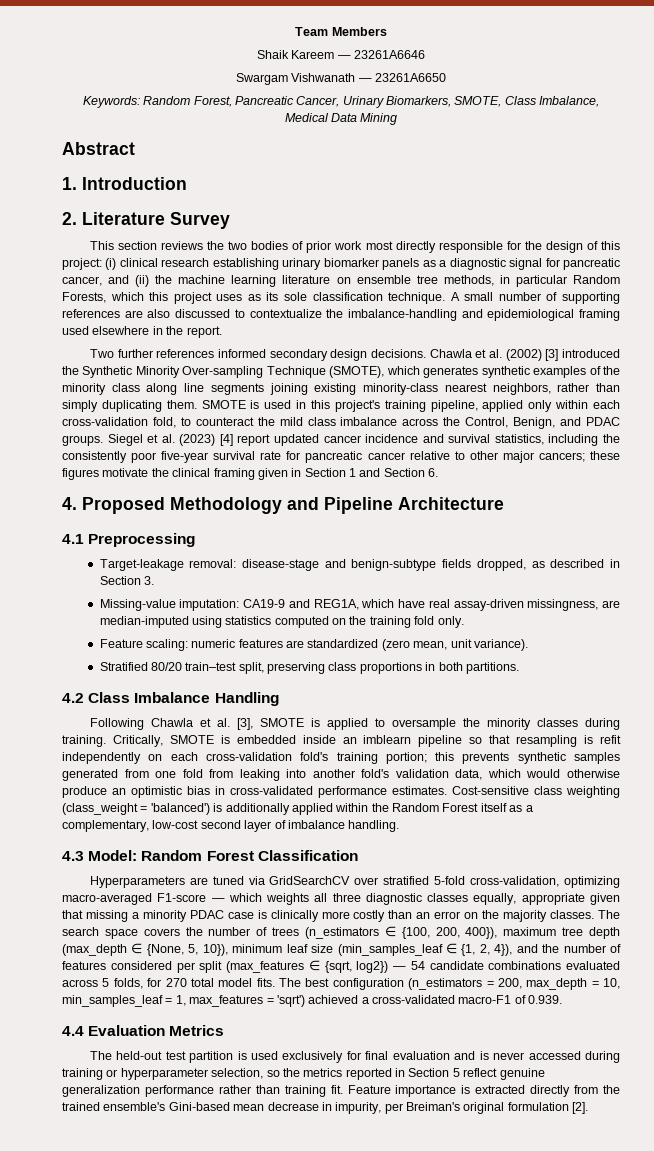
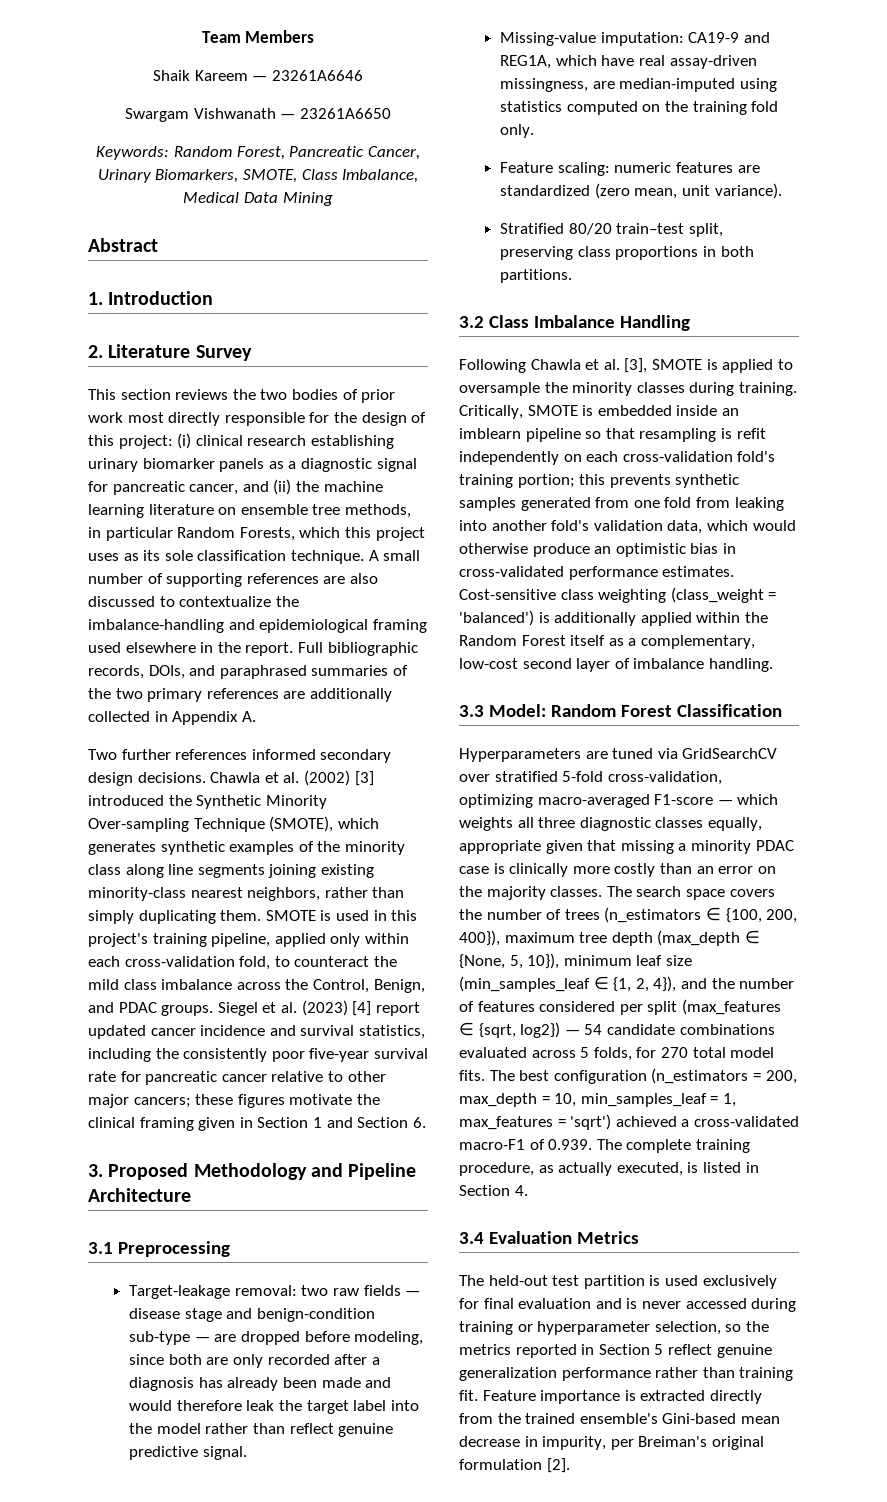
(222, 332) none -> [297,642,418,656] [88,665,408,679] [88,688,392,702] [88,711,256,725] Full bibliographic records, DOIs, and paraphrased summaries of the two primary references are additionally collected in Appendix A.
[62,497,77,510] 4. -> [88,1164,103,1177] 3.
[62,534,84,544] 4.1 -> [88,1242,113,1254] 3.1
[241,559,621,571] [99,576,154,585] disease-stage and benign-subtype fields dropped, as described in Section 3. -> [301,1285,421,1296] [129,1308,375,1322] [129,1331,424,1345] [129,1354,380,1368] [129,1377,392,1391] [129,1400,419,1414] [129,1423,394,1437] [129,1446,247,1460] two raw fields — disease stage and benign-condition sub-type — are dropped before modeling, since both are only recorded after a diagnosis has already been made and would therefore leak the target label into the model rather than reflect genuine predictive signal.
[62,693,84,703] 4.2 -> [459,316,484,328] 3.2
[62,851,84,861] 4.3 -> [459,705,484,717] 3.3
[62,1026,84,1036] // 4.4 -> [596,1139,750,1153] [459,1162,759,1176] [459,1185,528,1196] [459,1232,484,1244] The complete training procedure, as actually executed, is listed in Section 4. // 3.4

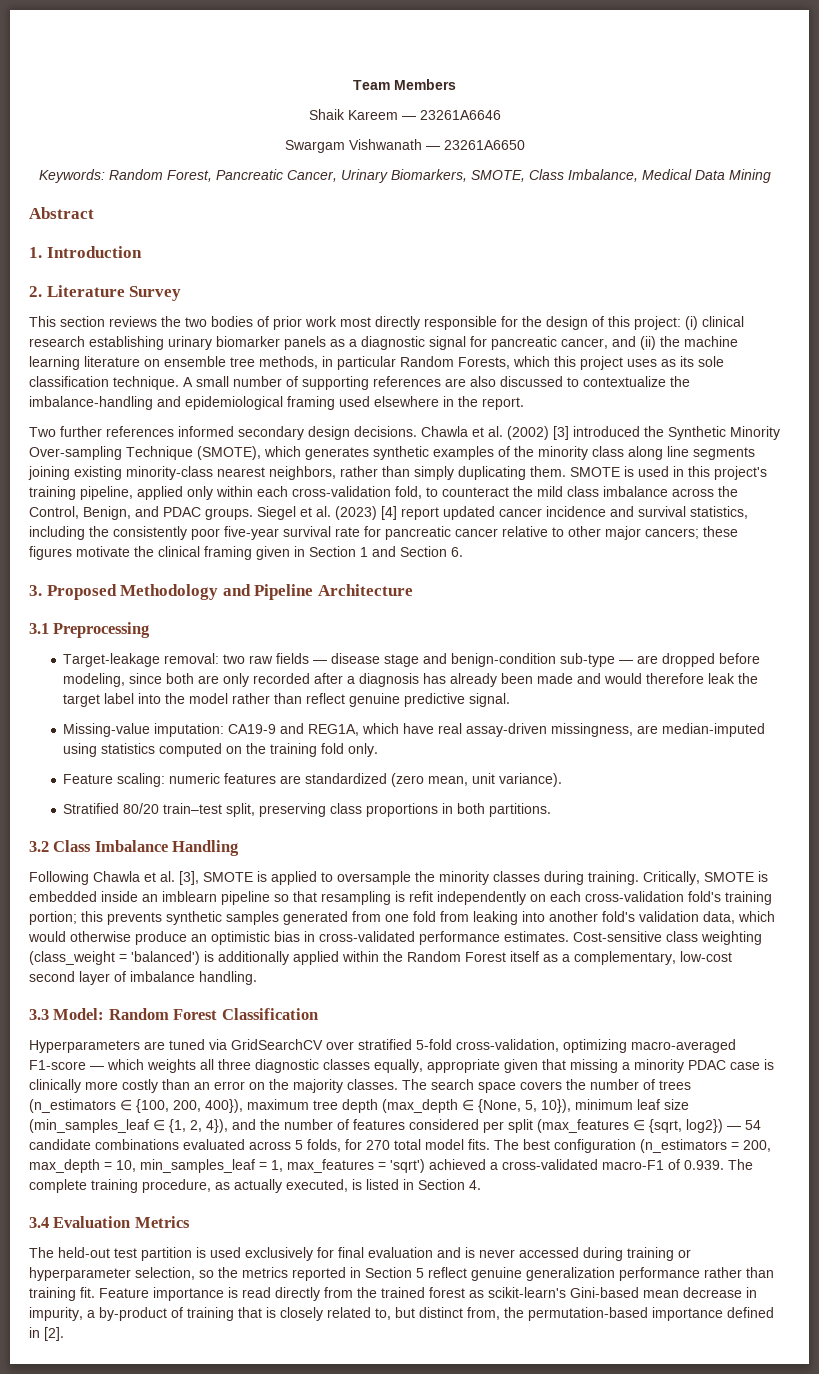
[297,642,418,656] [88,665,408,679] [88,688,392,702] [88,711,256,725] Full bibliographic records, DOIs, and paraphrased summaries of the two primary references are additionally collected in Appendix A. -> (524, 403) none
[640,1390,706,1401] extracted -> [242,1287,271,1298] read
[579,1413,658,1424] ensemble's -> [429,1287,566,1298] forest as scikit-learn's
[610,1436,764,1450] [459,1459,542,1470] per Breiman's original formulation -> [87,1307,774,1321] [29,1327,40,1338] a by-product of training that is closely related to, but distinct from, the permutation-based importance defined in

